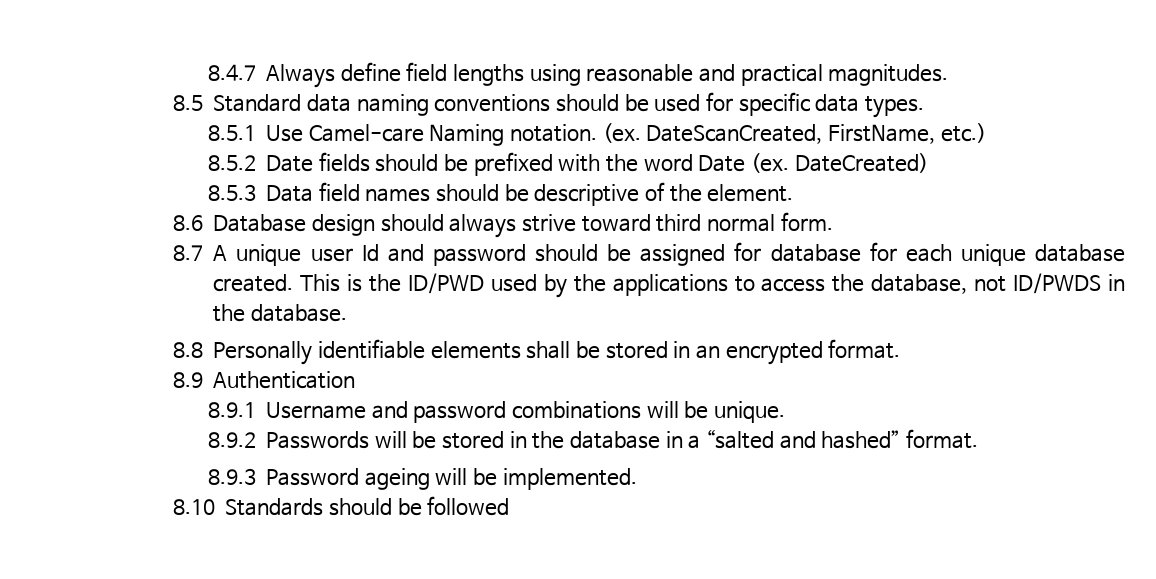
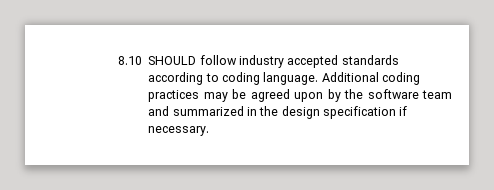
[207,62,949,88] [172,92,924,118] [207,123,986,146] [207,152,928,176] [207,182,794,206] [172,212,833,238] [172,242,1126,266] [213,273,1125,298] [213,304,347,322] [172,339,901,365] [172,371,356,389] [207,401,786,423] [207,429,979,449] [207,468,637,490] [172,496,510,516] 8.4.7 Always define field lengths using reasonable and practical magnitudes. // 8.5 Standard data naming conventions should be used for specific data types. // 8.5.1 Use Camel-care Naming notation. (ex. DateScanCreated, FirstName, etc.) // 8.5.2 Date fields should be prefixed with the word Date (ex. DateCreated) // 8.5.3 Data field names should be descriptive of the element. // 8.6 Database design should always strive toward third normal form. // 8.7 A unique user Id and password should be assigned for database for each unique database created. This is the ID/PWD used by the applications to access the database, not ID/PWDS in the database. // 8.8 Personally identifiable elements shall be stored in an encrypted format. // 8.9 Authentication // 8.9.1 Username and password combinations will be unique. // 8.9.2 Passwords will be stored in the database in a “salted and hashed” format. // 8.9.3 Password ageing will be implemented. // 8.10 Standards should be followed -> [117,55,399,68] [148,72,421,85] [148,89,452,102] [148,106,408,119] [148,126,210,136] 8.10 SHOULD follow industry accepted standards according to coding language. Additional coding practices may be agreed upon by the software team and summarized in the design specification if necessary.

